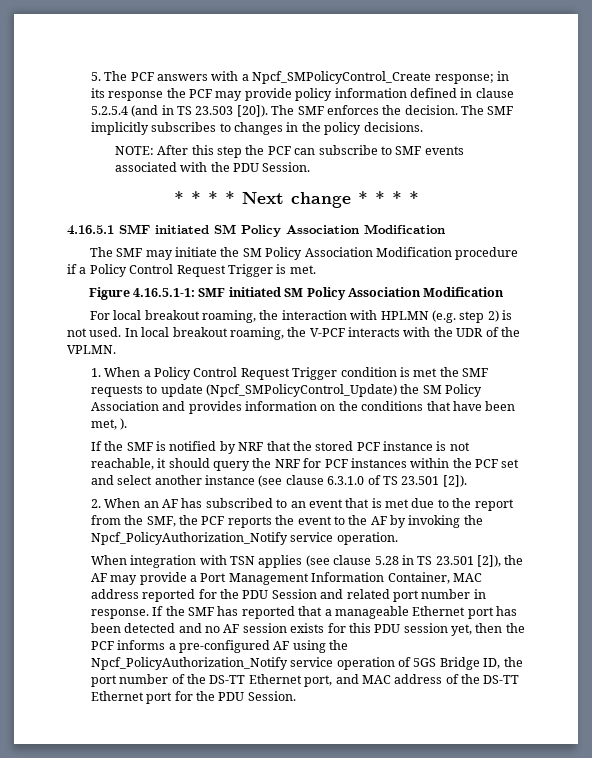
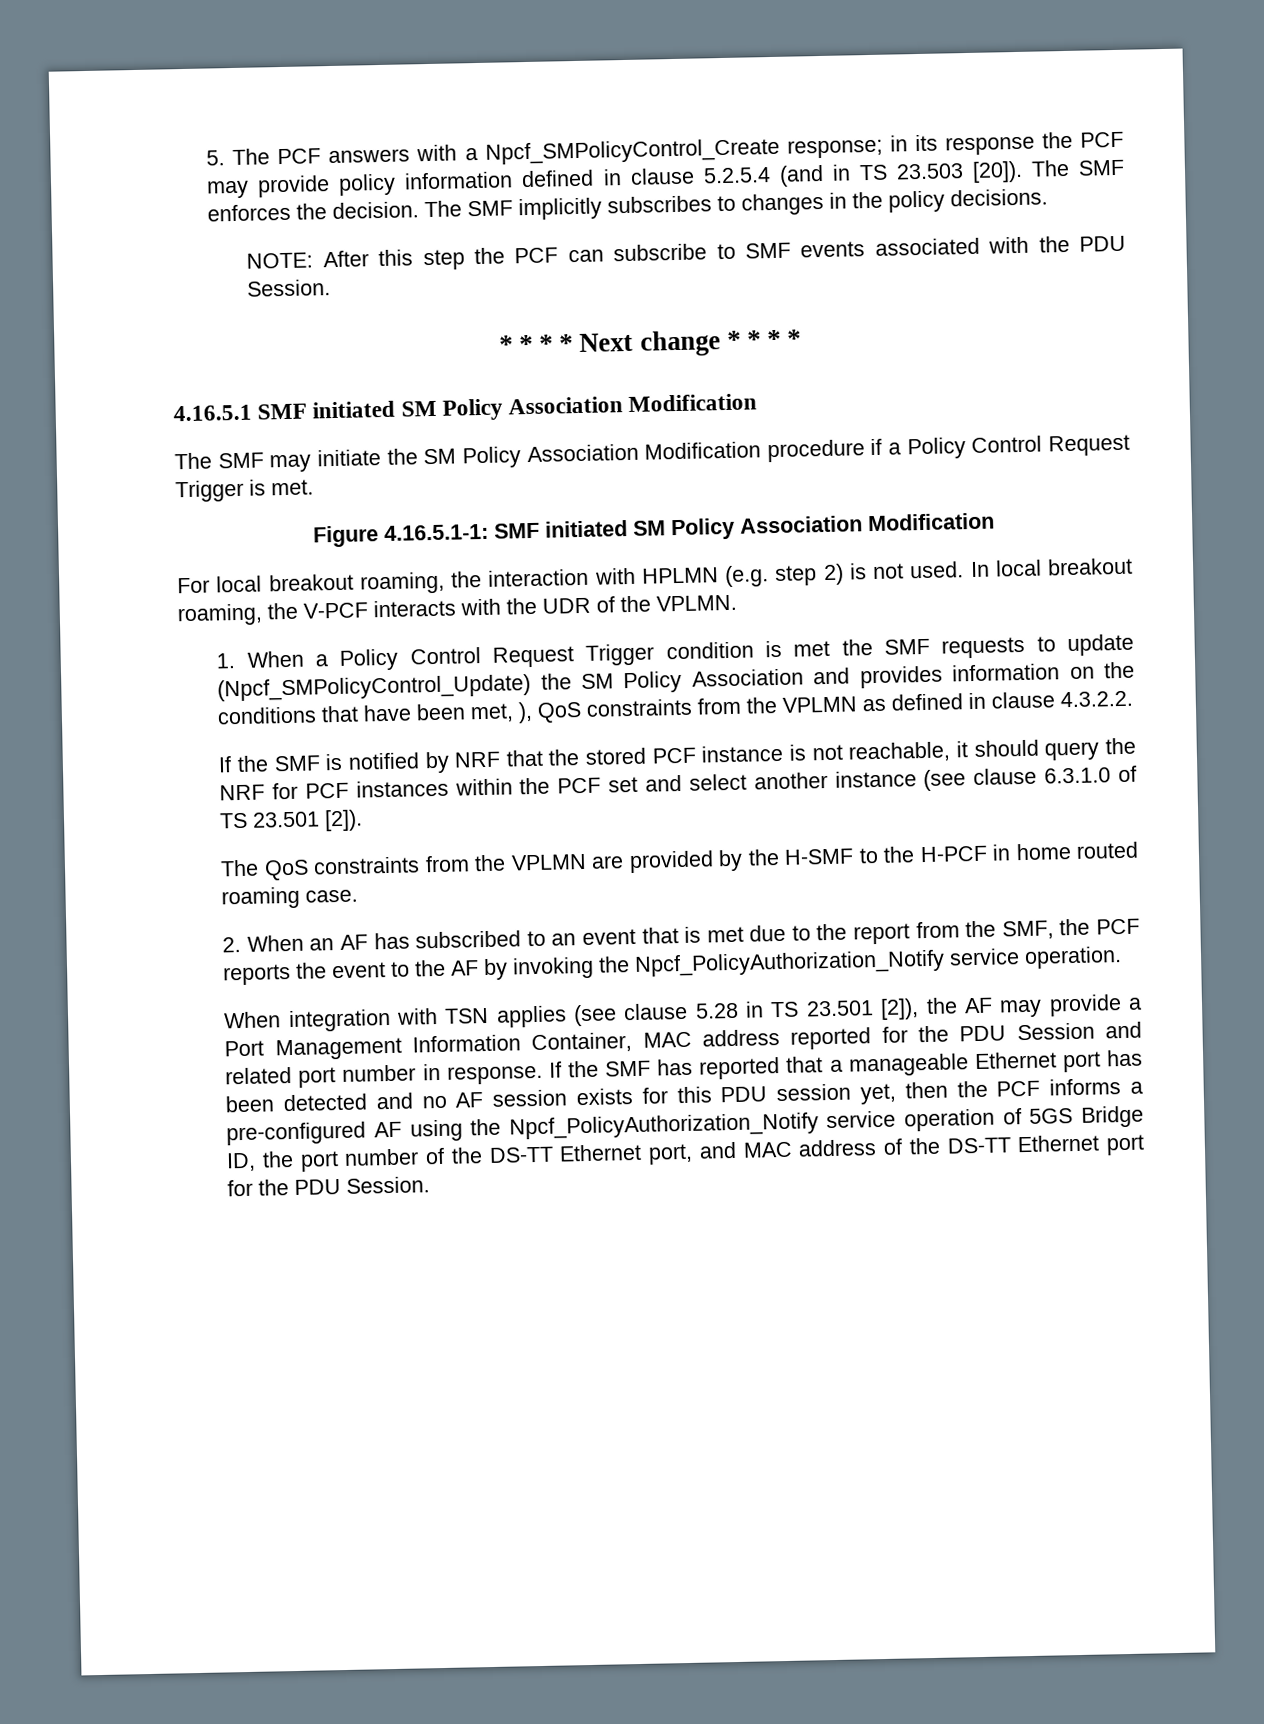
[120,418,128,430] ). -> [518,690,1134,724] ), QoS constraints from the VPLMN as defined in clause 4.3.2.2.
(467, 481) none -> [220,841,1139,881] [221,886,359,910] // The QoS constraints from the VPLMN are provided by the H-SMF to the H-PCF in home routed roaming case.

